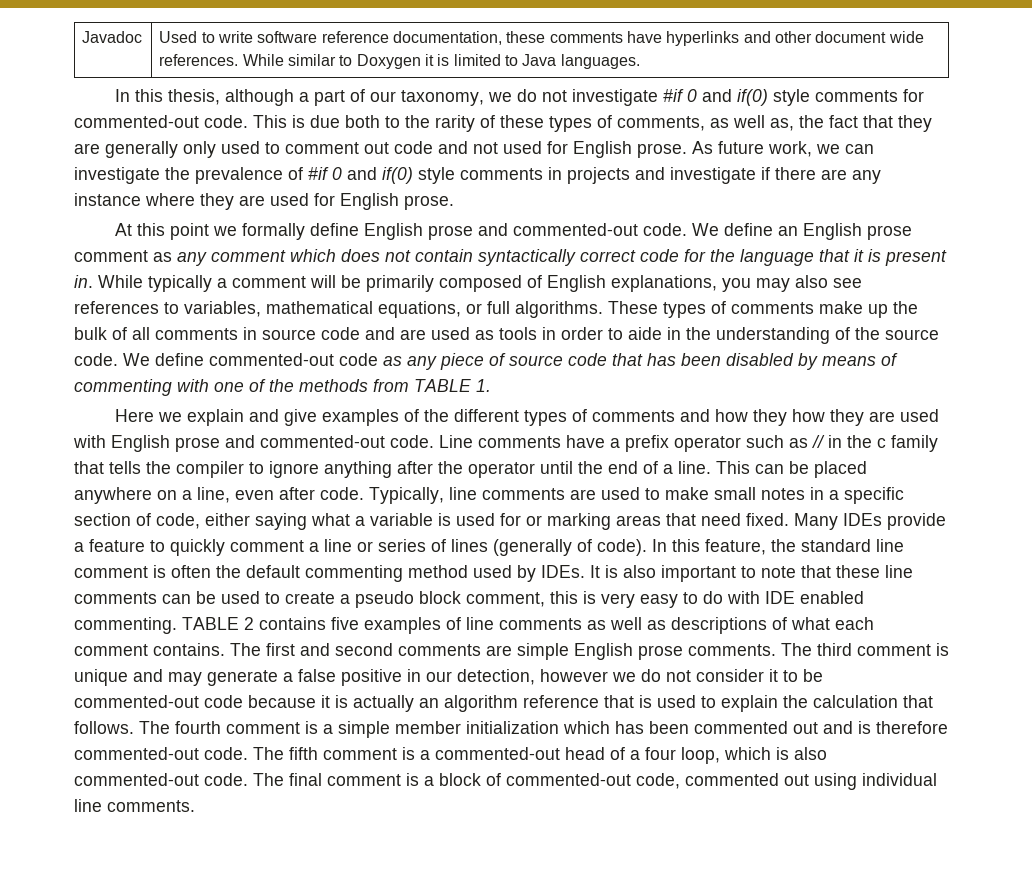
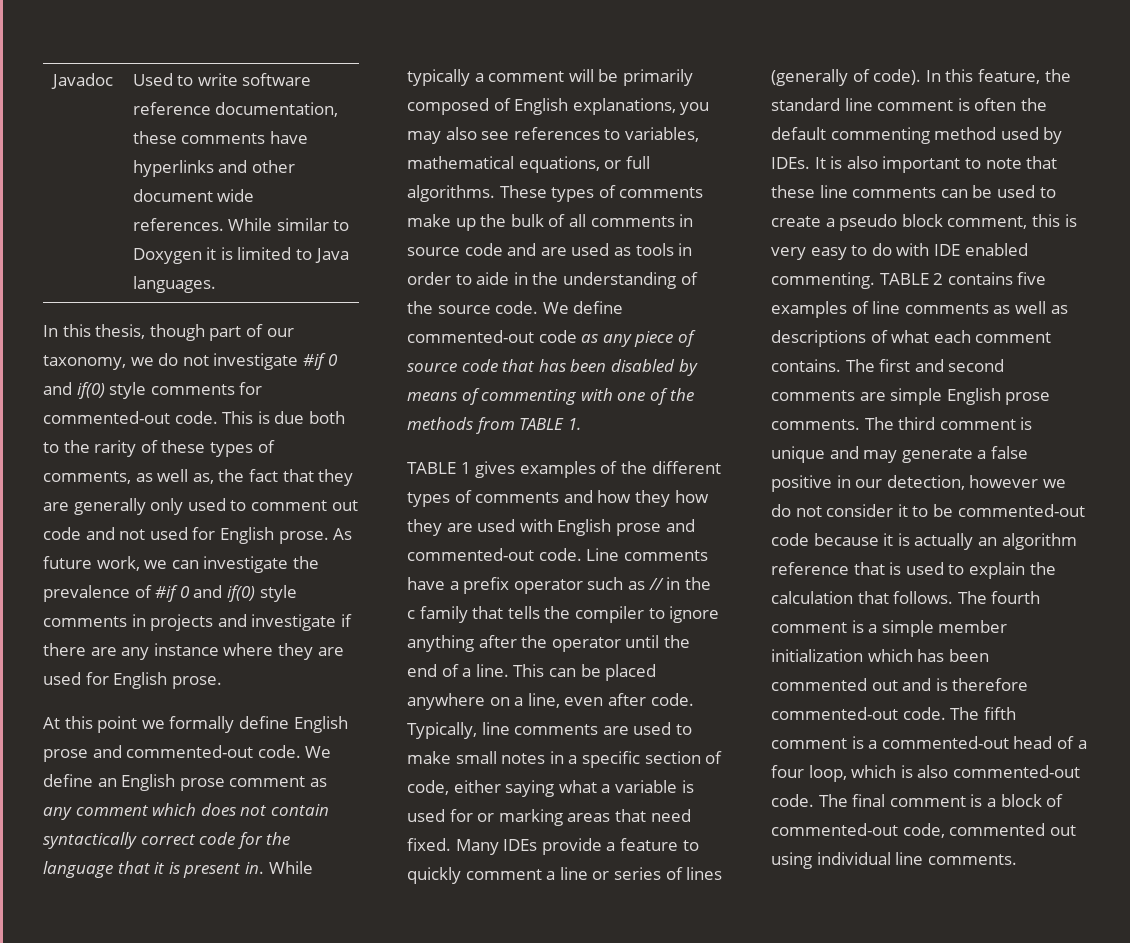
[225,89,310,106] although a -> [149,324,205,341] though
[115,409,318,426] Here we explain and give -> [407,461,516,478] TABLE 1 gives

